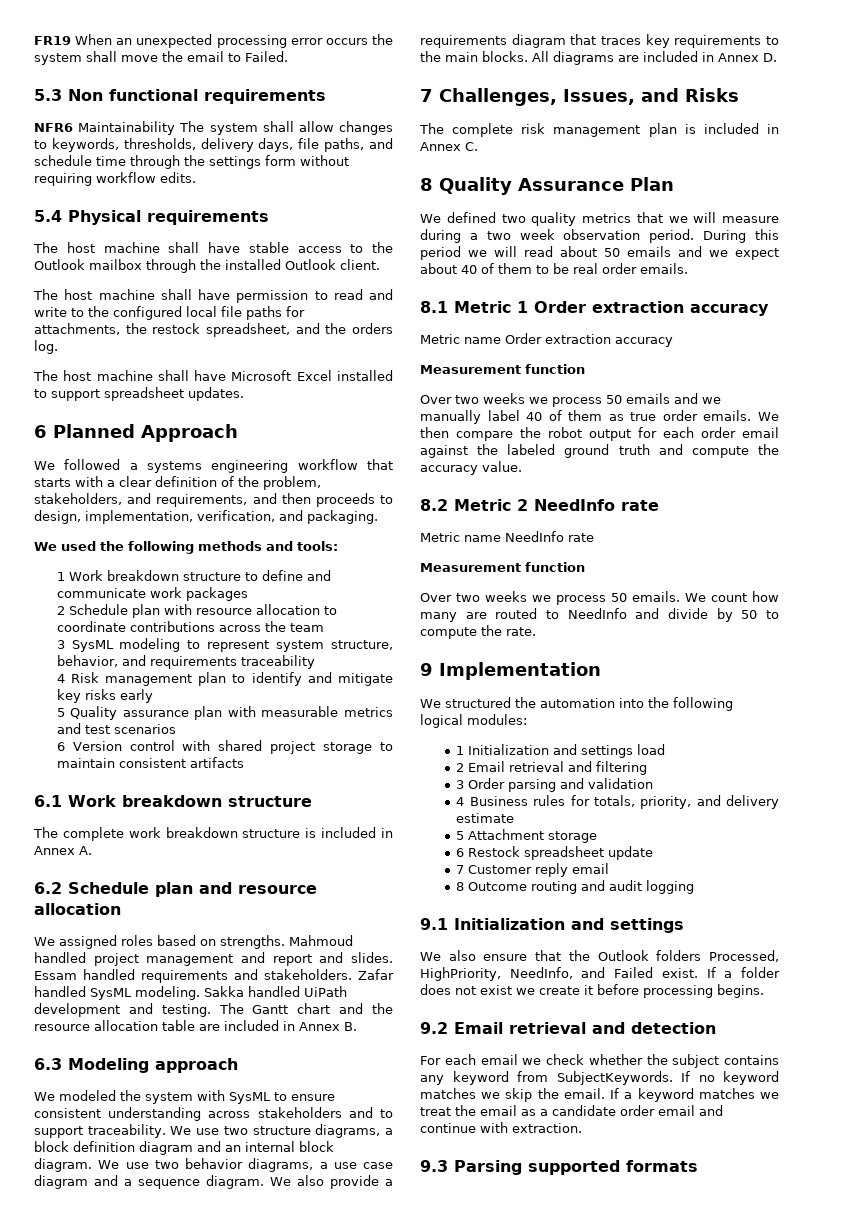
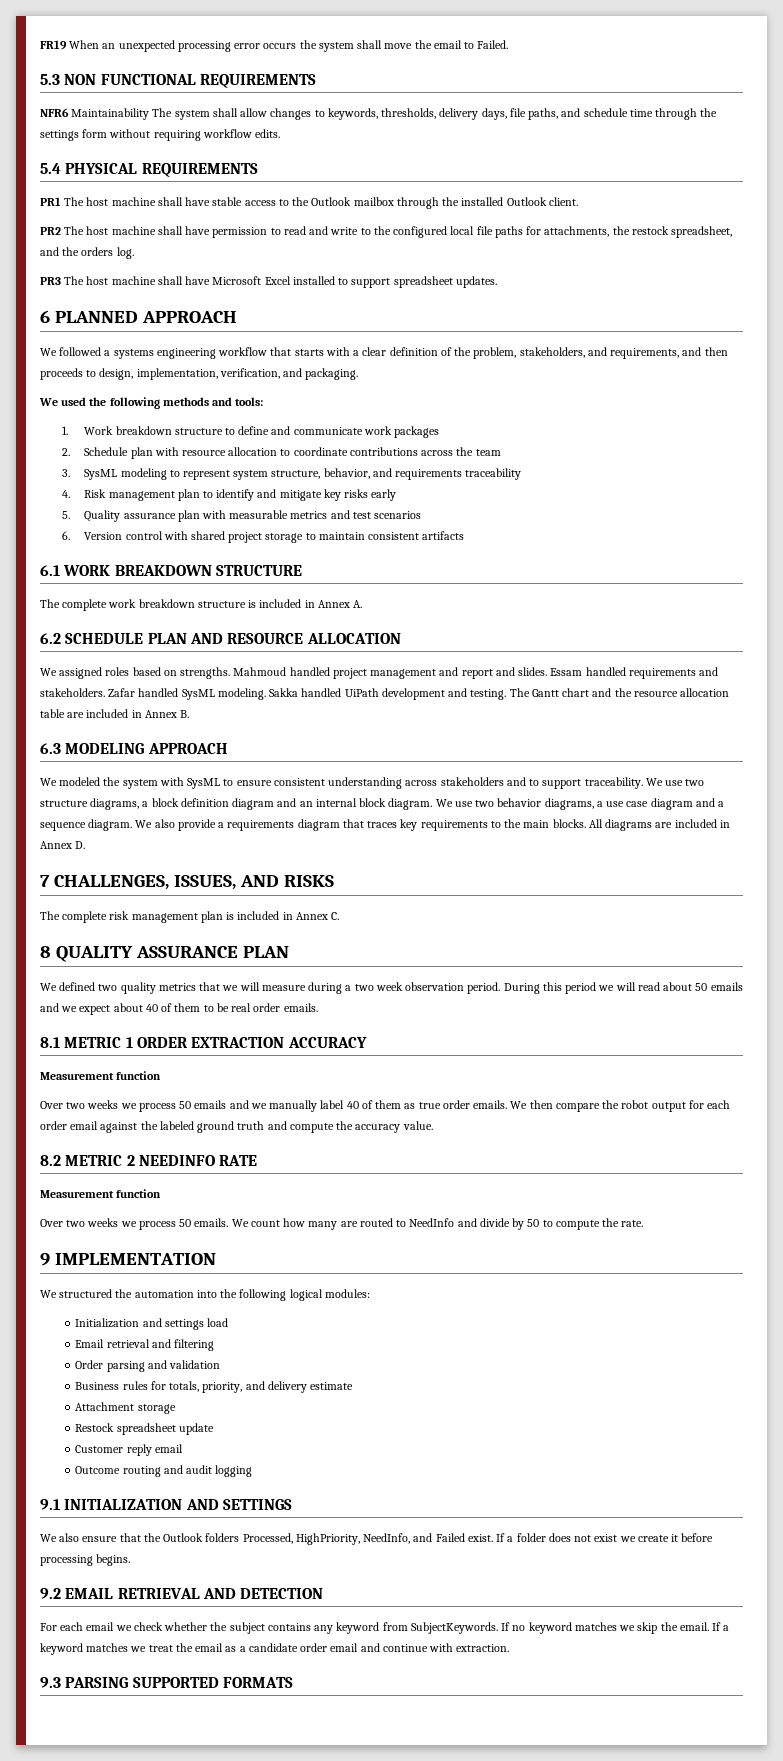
[68,89,326,104] Non functional requirements -> [64,74,316,88] NON FUNCTIONAL REQUIREMENTS
[68,210,269,225] Physical requirements // -> [65,163,258,177] [40,197,61,206] PHYSICAL REQUIREMENTS // PR1
(380, 264) none -> [40,227,61,235] PR2
(58, 347) none -> [40,277,61,285] PR3
[53,424,238,442] Planned Approach -> [54,311,237,323] PLANNED APPROACH
[56,572,65,581] 1 -> [62,426,69,435] 1.
[56,606,65,615] 2 -> [62,448,71,456] 2.
[56,640,65,649] 3 -> [62,469,71,477] 3.
[56,674,65,683] 4 -> [62,490,71,498] 4.
[56,708,65,717] 5 -> [62,511,71,519] 5.
[56,742,65,751] 6 -> [62,531,71,540] 6.
[68,795,312,807] Work breakdown structure -> [63,565,302,576] WORK BREAKDOWN STRUCTURE
[68,882,317,897] [34,903,121,915] Schedule plan and resource allocation -> [65,633,401,644] SCHEDULE PLAN AND RESOURCE ALLOCATION
[68,1058,238,1073] Modeling approach -> [65,743,228,754] MODELING APPROACH
[439,88,739,106] Challenges, Issues, and Risks -> [53,875,334,890] CHALLENGES, ISSUES, AND RISKS
[439,177,674,195] Quality Assurance Plan -> [55,946,289,962] QUALITY ASSURANCE PLAN
[454,301,769,316] [420,333,673,347] Metric 1 Order extraction accuracy // Metric name Order extraction accuracy -> [64,1037,367,1048] METRIC 1 ORDER EXTRACTION ACCURACY
[454,499,659,511] [420,531,594,542] Metric 2 NeedInfo rate // Metric name NeedInfo rate -> [65,1155,258,1166] METRIC 2 NEEDINFO RATE
[439,662,601,680] Implementation -> [54,1253,216,1265] IMPLEMENTATION
[456,746,465,755] 1 -> (370, 1293) none
[456,763,465,772] 2 -> (229, 1322) none
[456,780,465,789] 3 -> (215, 1345) none
[456,797,465,806] 4 -> (221, 1364) none
[456,831,465,840] 5 -> (354, 1386) none
[456,848,465,857] 6 -> (176, 1409) none
[456,865,465,874] 7 -> (214, 1429) none
[456,882,465,891] 8 -> (183, 1448) none
[454,918,684,933] Initialization and settings -> [64,1499,292,1510] INITIALIZATION AND SETTINGS
[454,1022,716,1034] Email retrieval and detection -> [65,1588,324,1599] EMAIL RETRIEVAL AND DETECTION
[454,1160,698,1175] Parsing supported formats -> [65,1677,293,1688] PARSING SUPPORTED FORMATS

